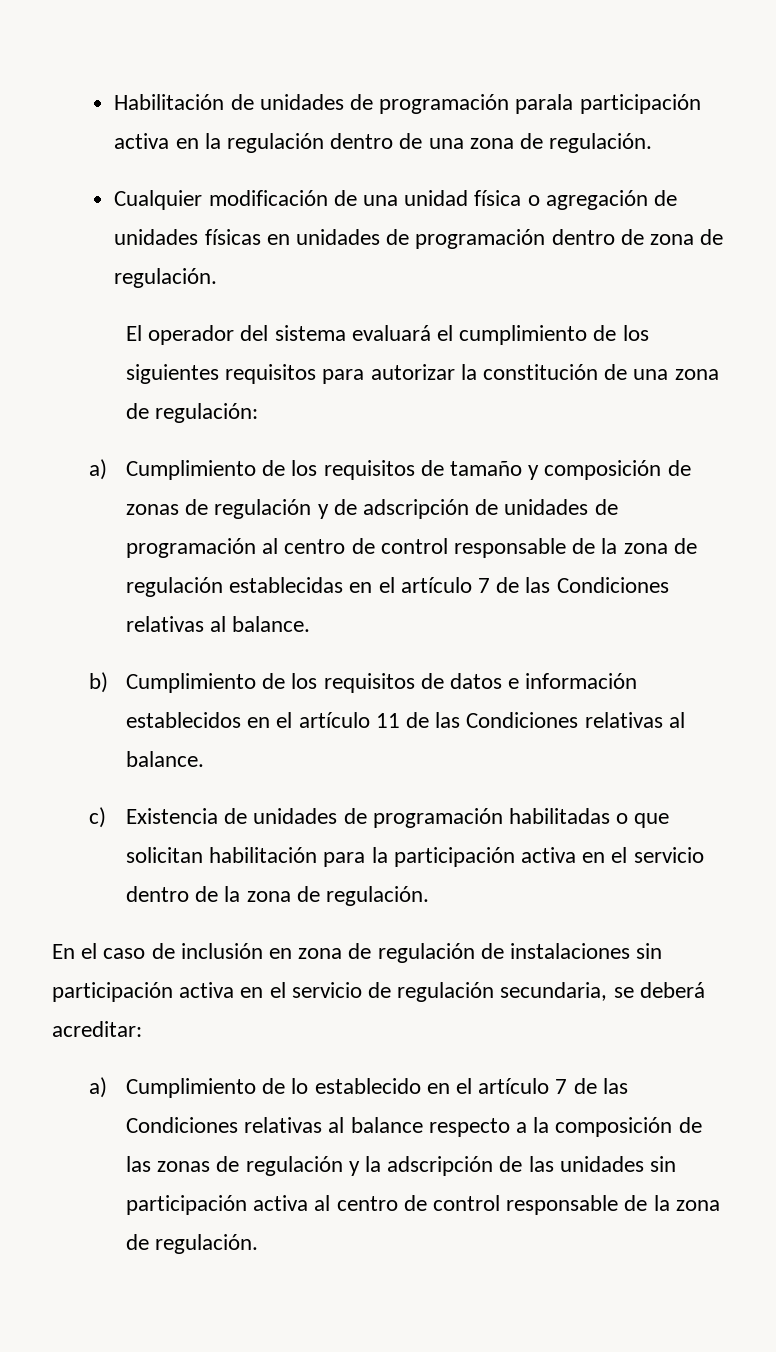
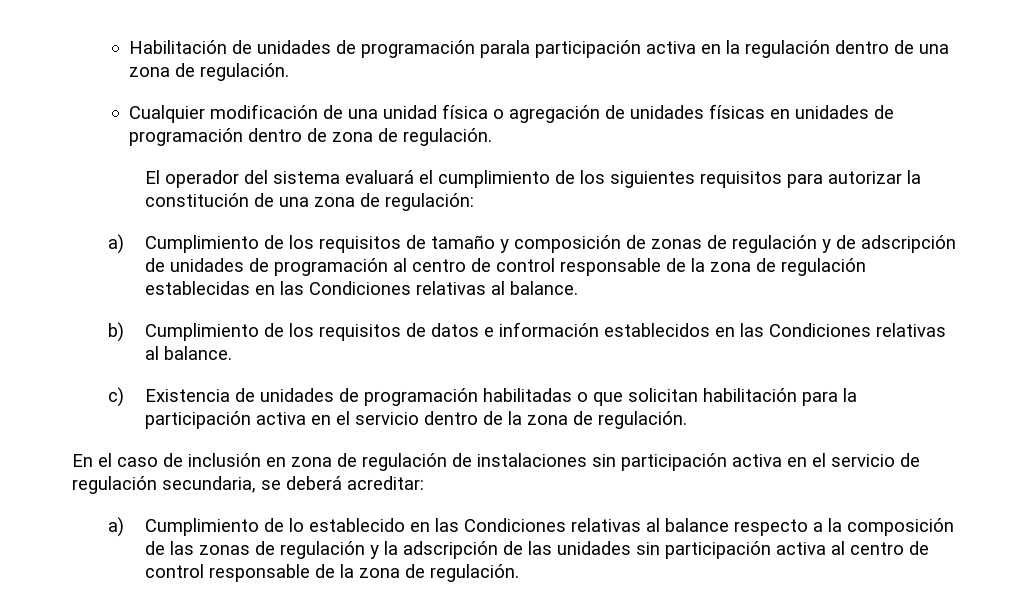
[378,577,520,593] el artículo 7 de -> (275, 290) none
[276,712,430,728] el artículo 11 de -> (735, 332) none
[456,1078,597,1094] el artículo 7 de -> (430, 527) none

